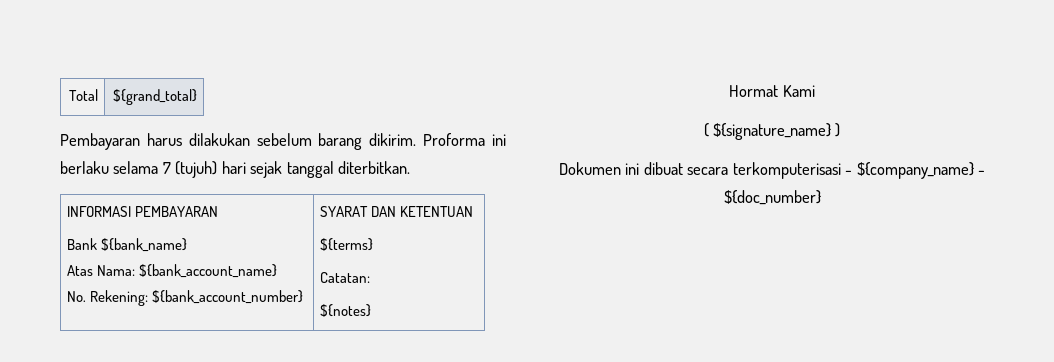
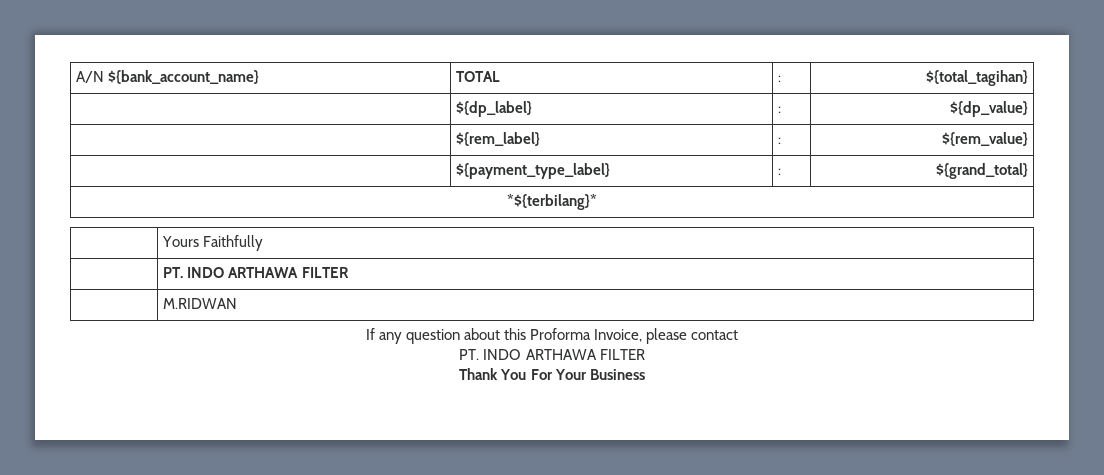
[68,89,98,101] [112,89,197,105] [60,133,506,150] [60,161,411,178] [67,206,219,217] [67,238,188,252] [67,264,278,278] [67,290,304,306] [320,206,474,217] [320,238,374,251] [320,272,371,283] [320,304,372,317] [729,85,815,97] [703,123,841,140] [558,162,986,179] [723,190,821,205] Total | ${grand_total} // Pembayaran harus dilakukan sebelum barang dikirim. Proforma ini berlaku selama 7 (tujuh) hari sejak tanggal diterbitkan. // INFORMASI PEMBAYARAN // Bank ${bank_name} // Atas Nama: ${bank_account_name} // No. Rekening: ${bank_account_number} | SYARAT DAN KETENTUAN // ${terms} // Catatan: // ${notes} // Hormat Kami // ( ${signature_name} ) // Dokumen ini dibuat secara terkomputerisasi - ${company_name} - ${doc_number} -> [76,70,260,84] [456,71,501,82] [778,75,782,82] [925,70,1028,86] [456,101,533,117] [778,106,782,113] [949,101,1028,117] [456,132,541,146] [778,137,782,144] [941,132,1028,146] [456,163,611,179] [778,168,782,175] [935,163,1028,179] [507,194,597,210] [162,235,264,251] [163,267,349,278] [163,298,238,309] [365,328,739,344] [459,349,645,360] [459,368,645,380] A/N ${bank_account_name} | TOTAL | : | ${total_tagihan} // | ${dp_label} | : | ${dp_value} // | ${rem_label} | : | ${rem_value} // | ${payment_type_label} | : | ${grand_total} // *${terbilang}* // | Yours Faithfully // | PT. INDO ARTHAWA FILTER // | M.RIDWAN // If any question about this Proforma Invoice, please contact // PT. INDO ARTHAWA FILTER // Thank You For Your Business

